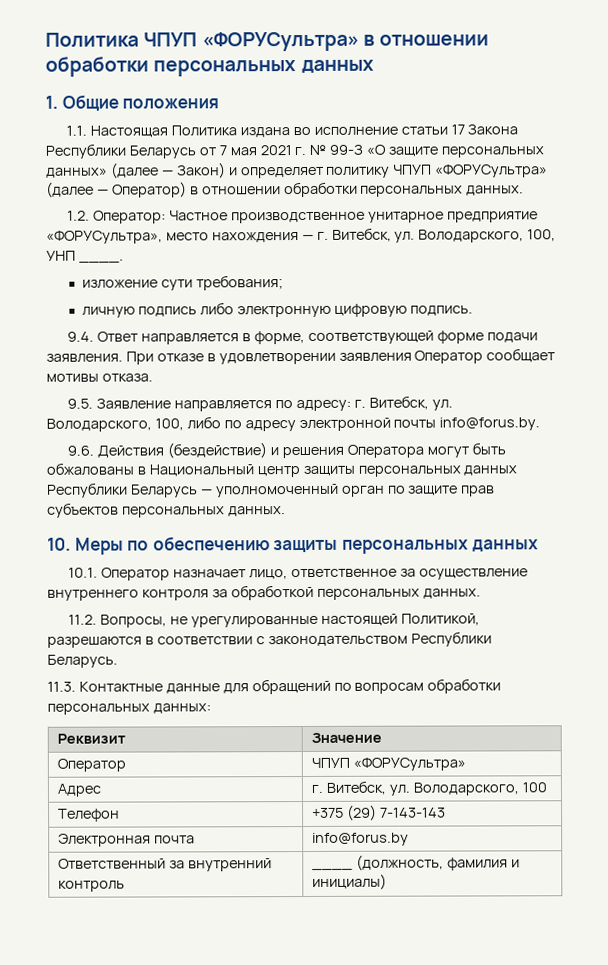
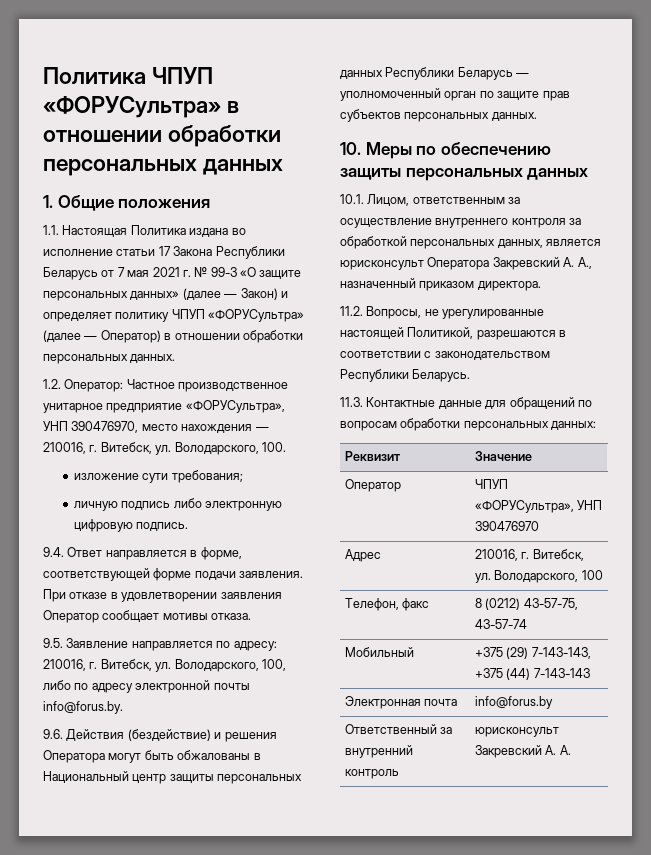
(163, 237) none -> [43,421,139,433] УНП 390476970,
[316,227,557,243] [46,250,124,264] г. Витебск, ул. Володарского, 100, УНП ____. -> [43,442,286,455] 210016, г. Витебск, ул. Володарского, 100.
(351, 405) none -> [43,659,86,671] 210016,
[101,567,397,581] Оператор назначает лицо, ответственное -> [367,194,505,206] Лицом, ответственным
[422,588,481,599] данных. -> [497,239,602,248] [340,257,592,270] [340,278,541,291] данных, является юрисконсульт Оператора Закревский А. А., назначенный приказом директора.
[352,757,466,771] «ФОРУСультра» -> [475,500,603,513] [475,521,540,531] «ФОРУСультра», УНП 390476970
(102, 790) none -> [475,549,519,561] 210016,
[58,808,121,822] Телефон -> [345,598,430,611] [475,598,578,610] [475,619,528,629] [345,647,415,657] Телефон, факс | 8 (0212) 43-57-75, 43-57-74 // Мобильный
(377, 812) none -> [531,647,591,659] [475,668,531,680] 7-143-143, +375 (44)
[312,854,520,871] [312,873,388,890] ____ (должность, фамилия и инициалы) -> [475,727,560,737] [475,745,571,758] юрисконсульт Закревский А. А.

